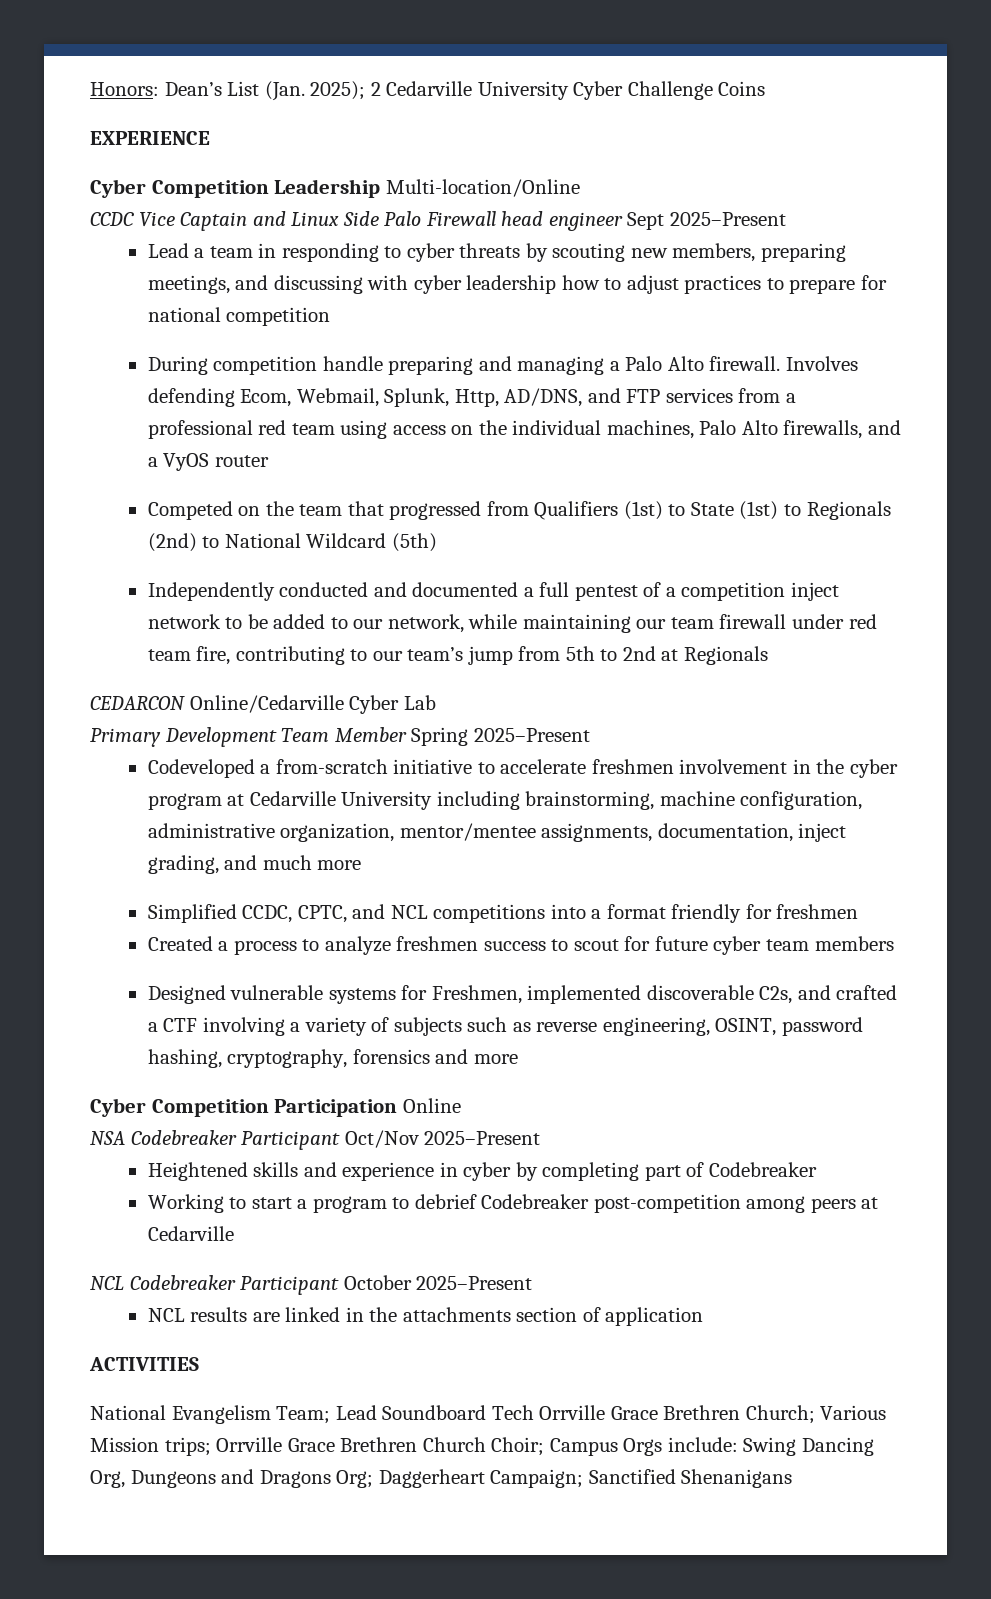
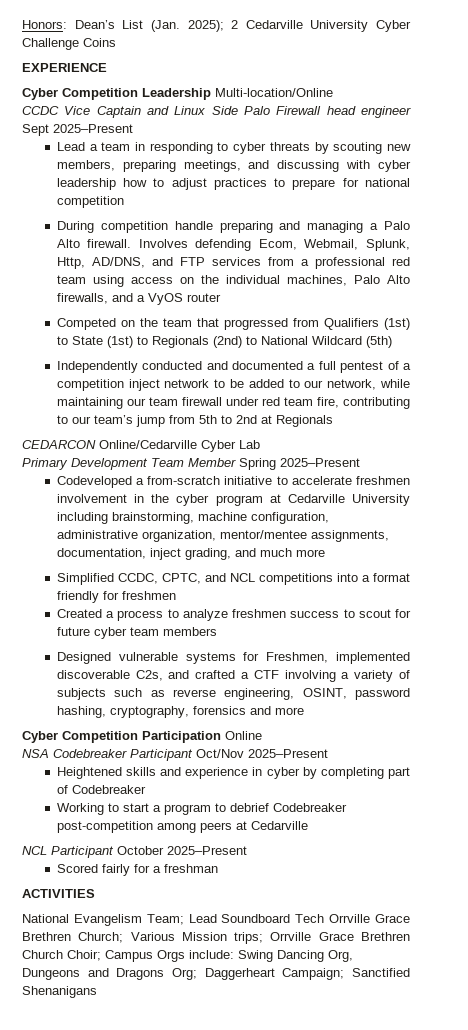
[129,1275,236,1290] Codebreaker -> (47, 850) none
[147,1307,704,1326] NCL results are linked in the attachments section of application -> [56,864,218,876] Scored fairly for a freshman

